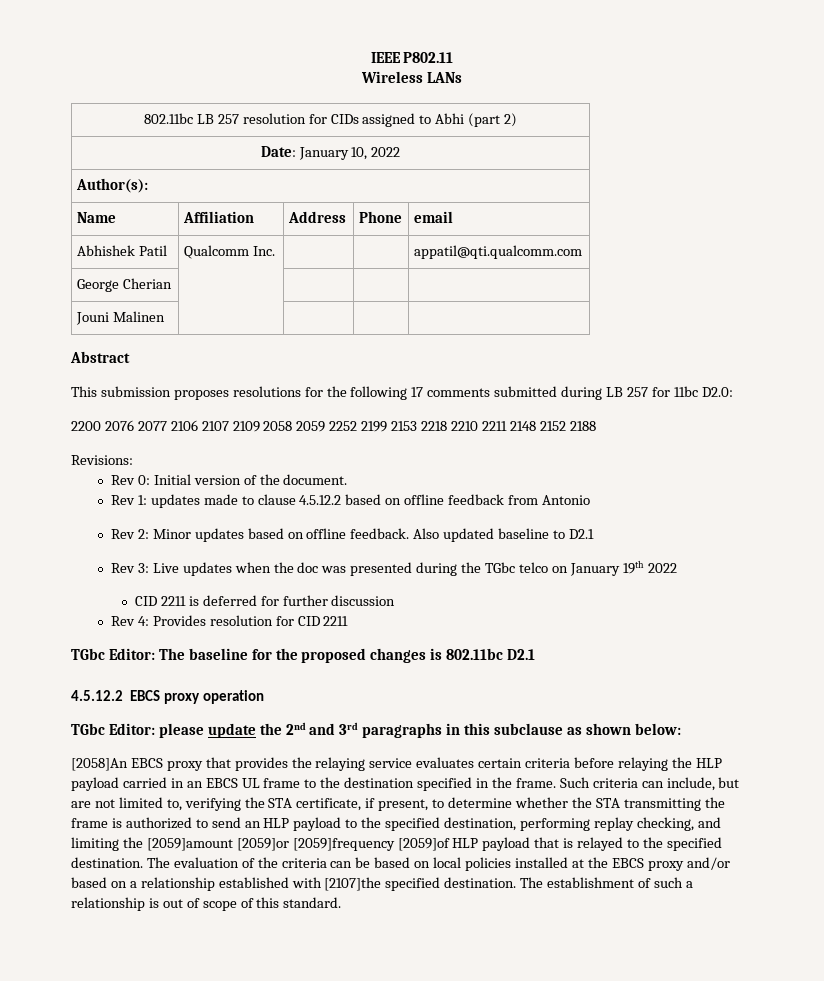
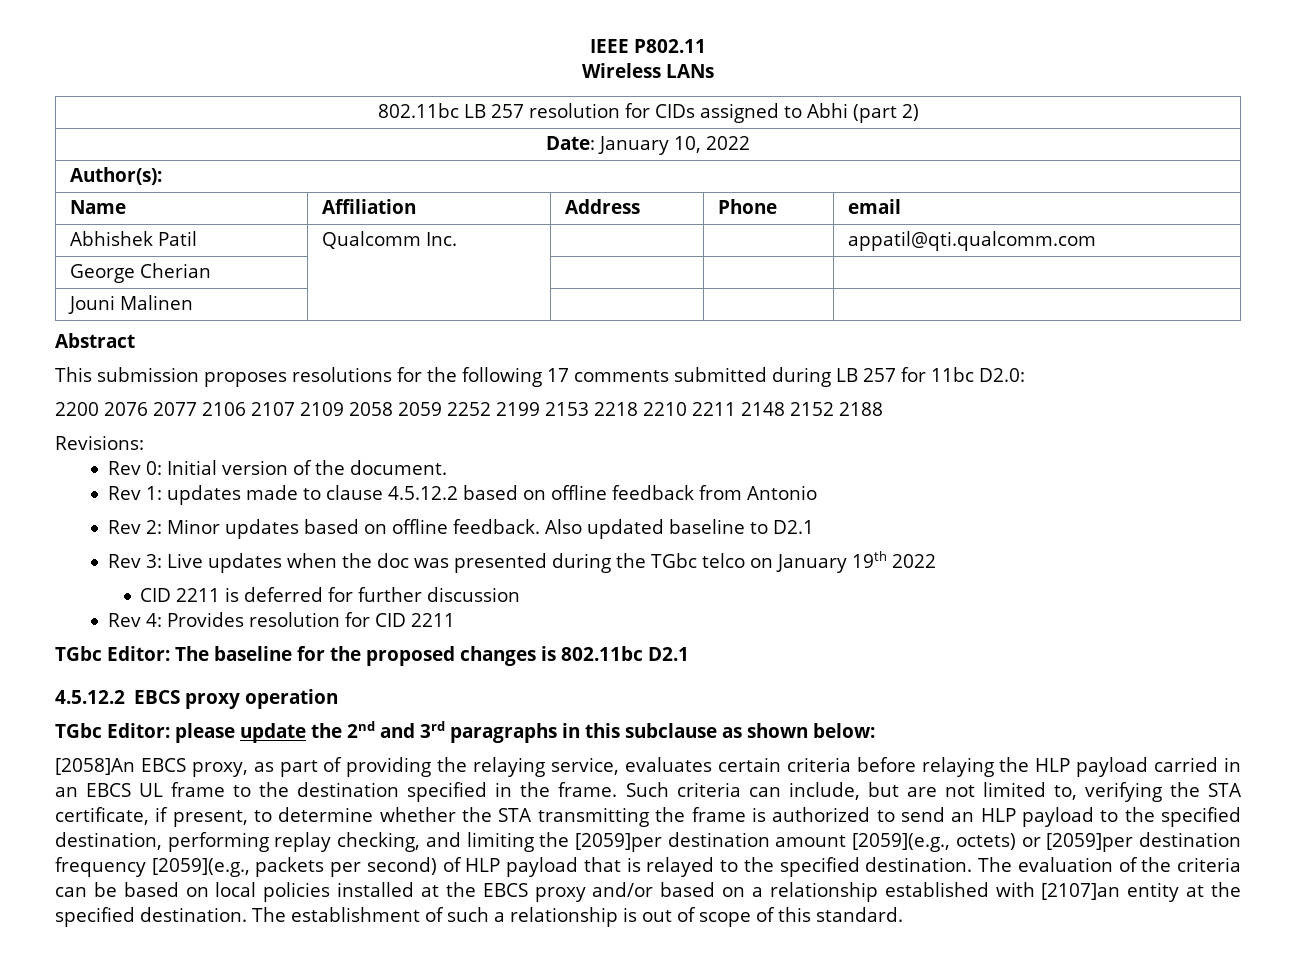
[166,757,288,771] proxy that provides -> [191,757,432,777] proxy, as part of providing
[369,758,413,768] service -> [551,757,620,775] service,
[146,838,450,851] [2059]amount [2059]or [2059]frequency [2059]of -> [575,832,1241,852] [55,857,462,877] [2059]per destination amount [2059](e.g., octets) or [2059]per destination frequency [2059](e.g., packets per second) of
[324,877,382,891] [2107]the -> [1041,882,1242,902] [2107]an entity at the

